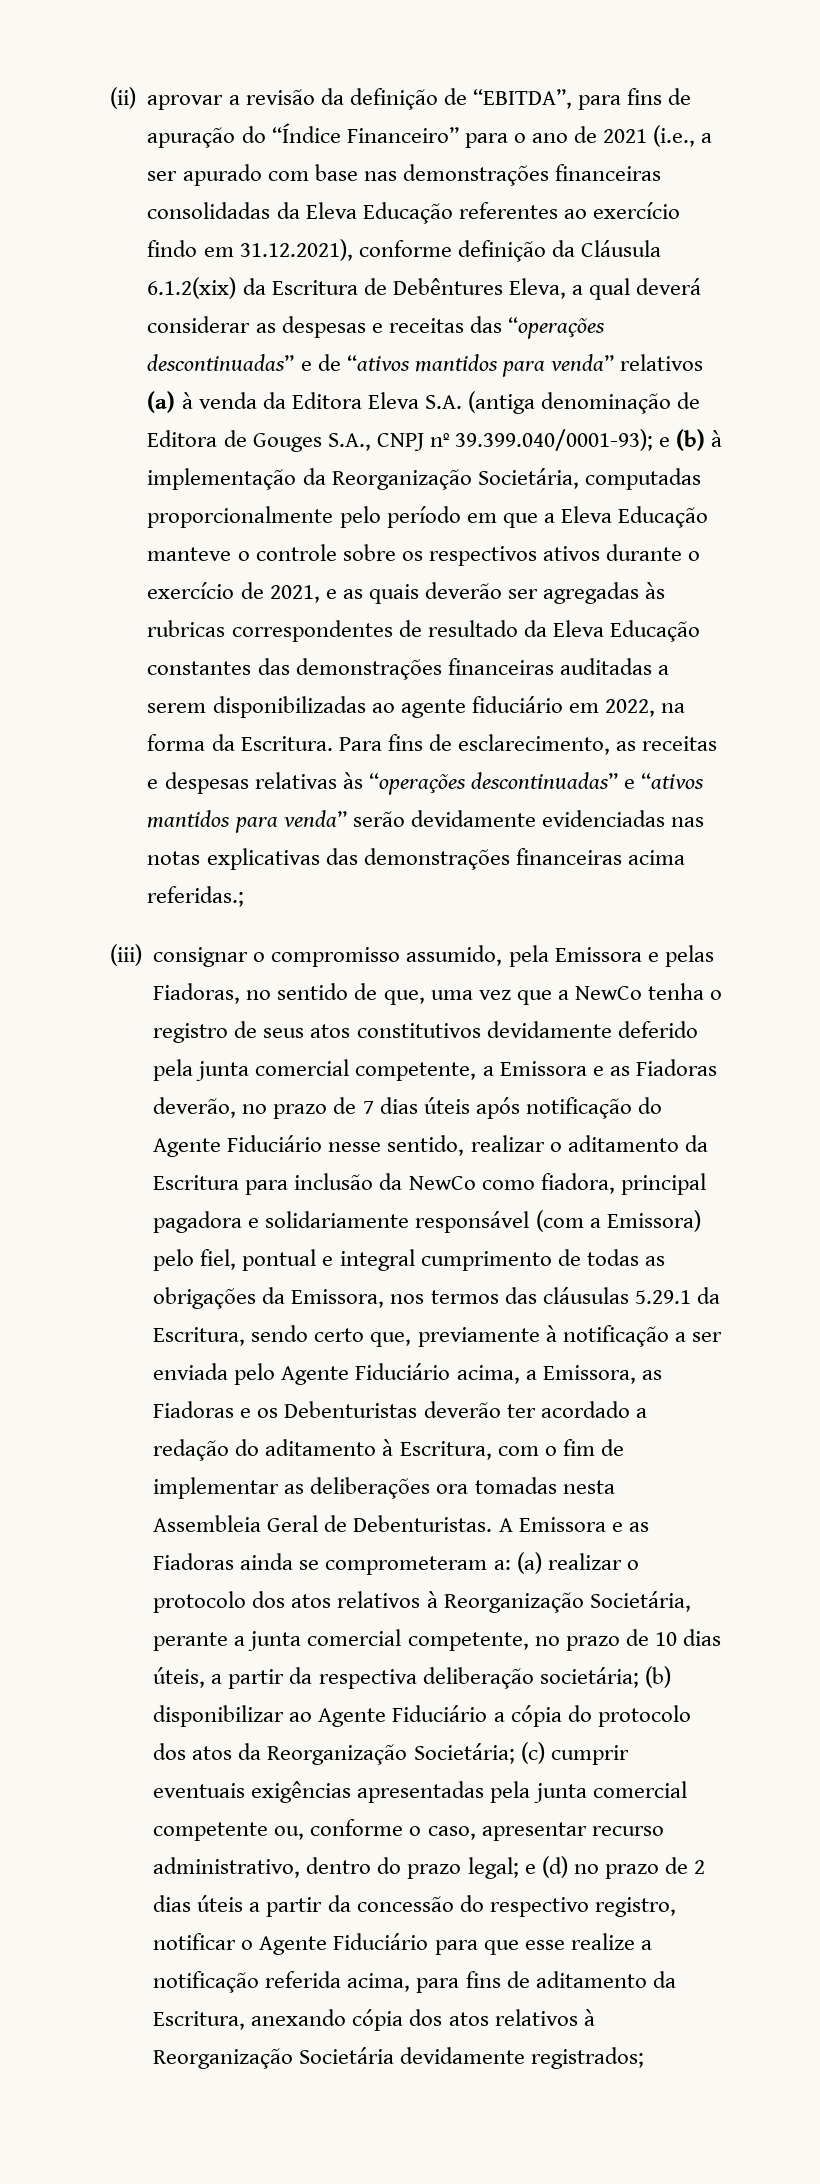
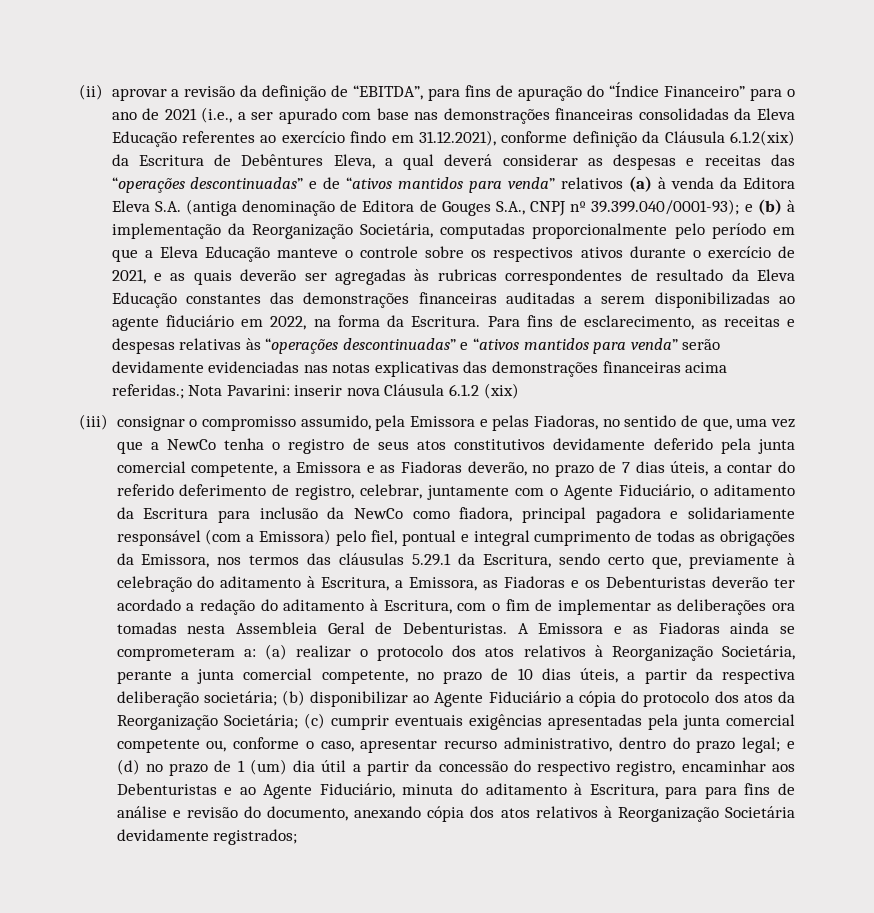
(245, 896) none -> [188,383,519,399] Nota Pavarini: inserir nova Cláusula 6.1.2 (xix)
[423,1097,662,1119] [153,1135,545,1157] úteis após notificação do Agente Fiduciário nesse sentido, realizar -> [670,461,795,476] [116,484,695,500] úteis, a contar do referido deferimento de registro, celebrar, juntamente com o Agente Fiduciário,
[562,1325,722,1347] [153,1363,520,1385] notificação a ser enviada pelo Agente Fiduciário acima, -> [116,576,390,592] celebração do aditamento à Escritura,
[694,1860,705,1874] [153,1895,244,1912] 2 dias úteis -> [237,759,347,775] 1 (um) dia útil
[153,1933,652,1955] [153,1971,676,1993] [153,2011,246,2030] notificar o Agente Fiduciário para que esse realize a notificação referida acima, para fins de aditamento da Escritura, -> [681,760,795,772] [116,783,796,799] [116,806,348,821] encaminhar aos Debenturistas e ao Agente Fiduciário, minuta do aditamento à Escritura, para para fins de análise e revisão do documento,

